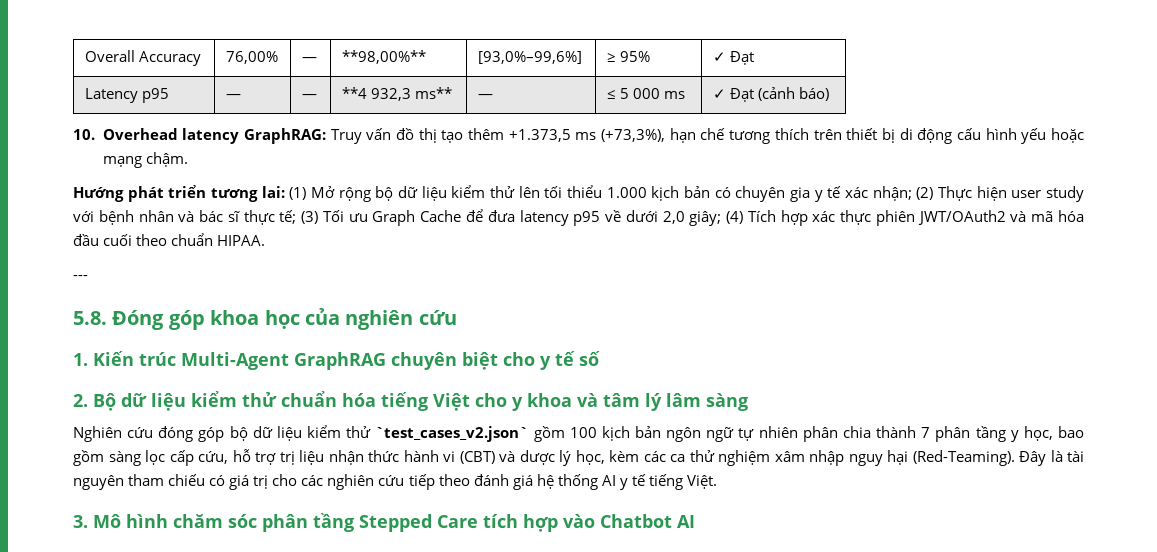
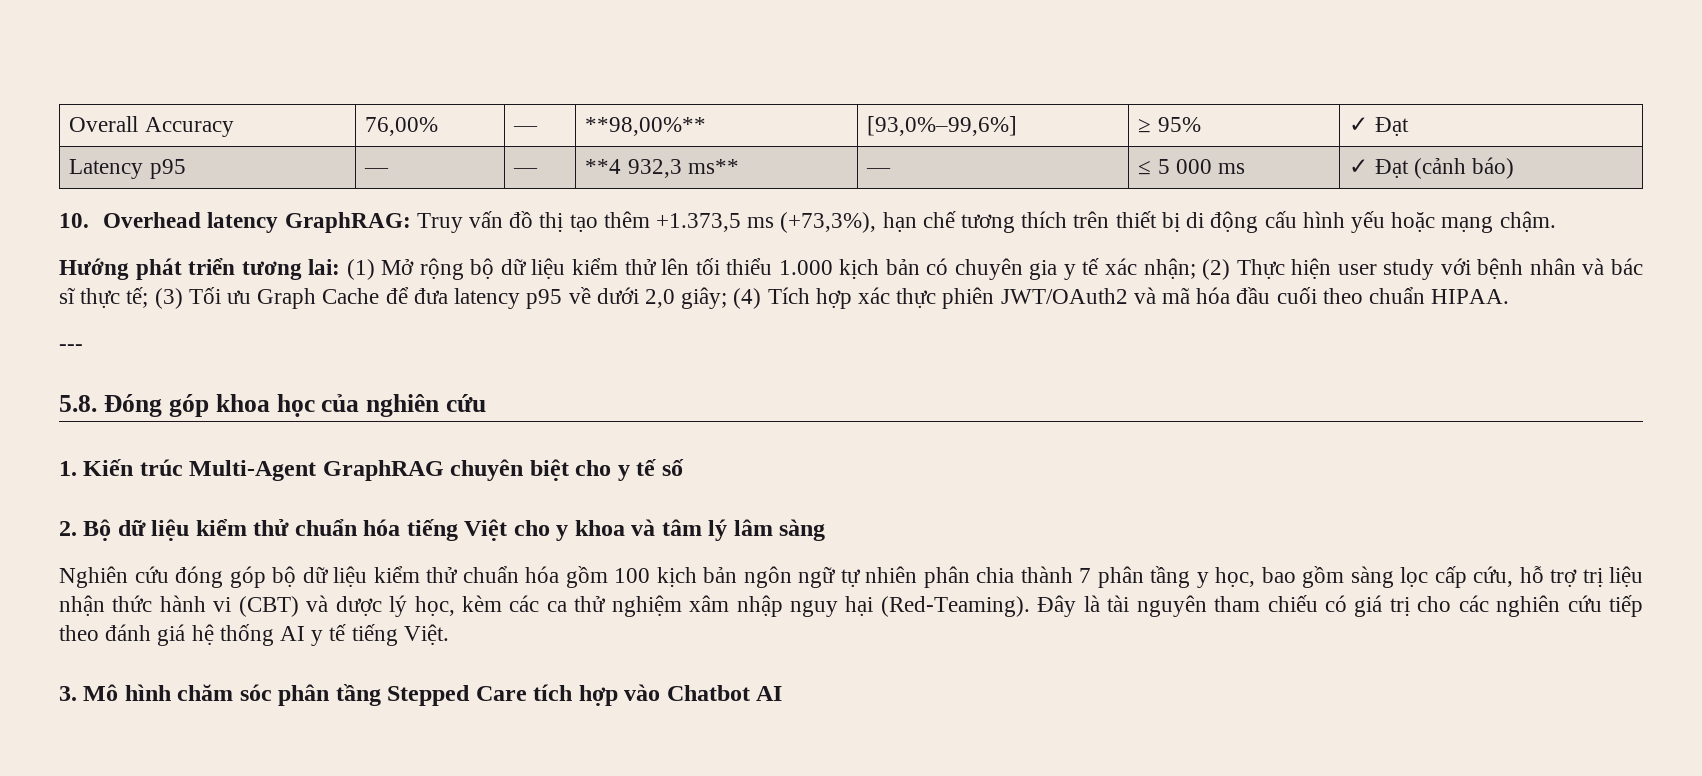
[375,426,529,442] `test_cases_v2.json` -> [462,566,559,583] chuẩn hóa

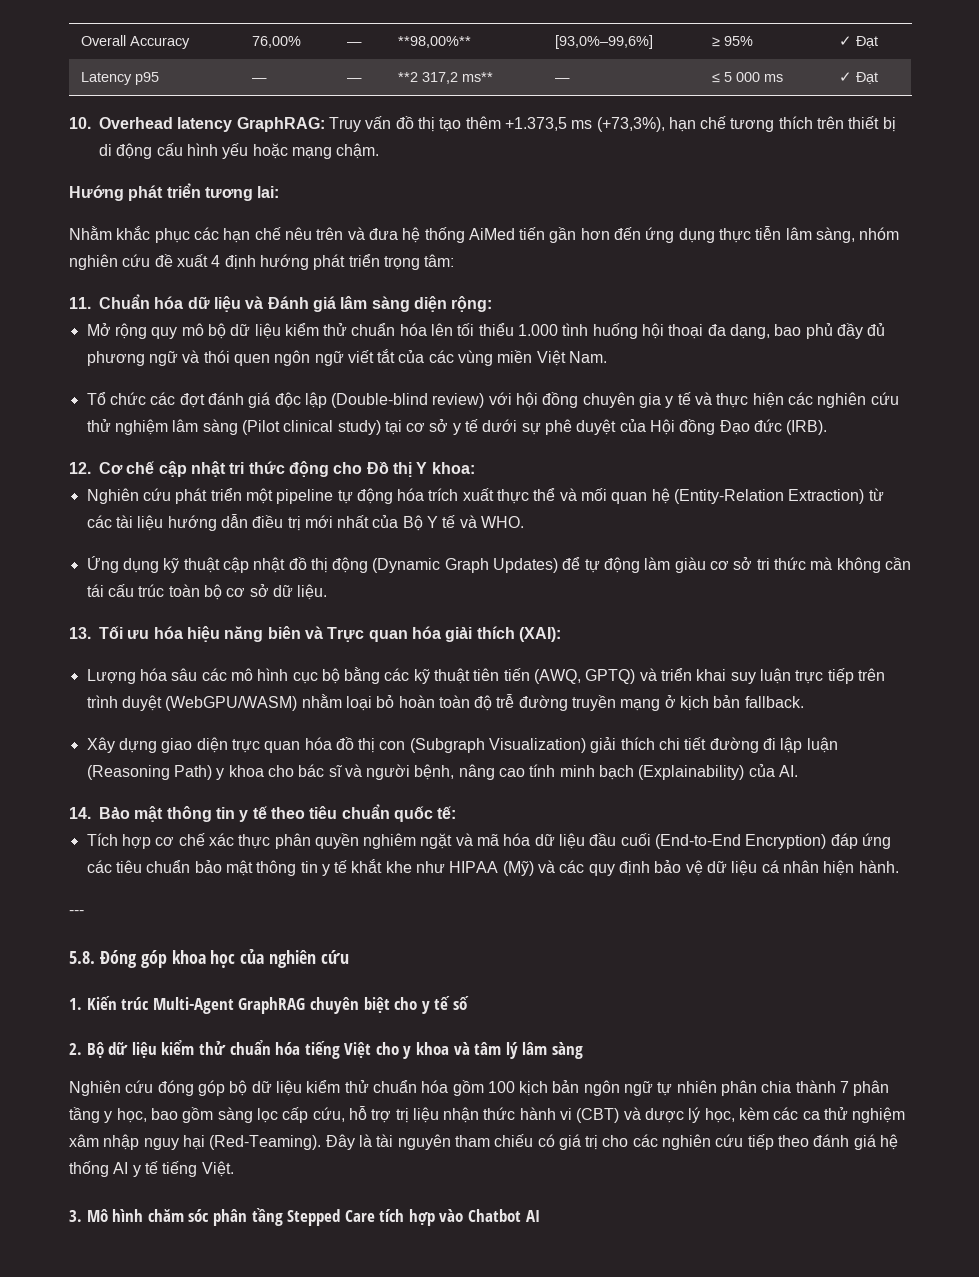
[585,159,682,178] **4 932,3 -> [397,72,458,84] **2 317,2
[1413,157,1515,179] (cảnh báo) -> (878, 78) none
[346,258,657,280] (1) Mở rộng bộ dữ liệu kiểm thử -> [69,226,900,243] [69,254,455,270] [69,294,493,312] [86,323,427,339] // Nhằm khắc phục các hạn chế nêu trên và đưa hệ thống AiMed tiến gần hơn đến ứng dụng thực tiễn lâm sàng, nhóm nghiên cứu đề xuất 4 định hướng phát triển trọng tâm: // 11. Chuẩn hóa dữ liệu và Đánh giá lâm sàng diện rộng: // Mở rộng quy mô bộ dữ liệu kiểm thử chuẩn hóa
[839,258,1643,280] [59,287,1510,309] kịch bản có chuyên gia y tế xác nhận; (2) Thực hiện user study với bệnh nhân và bác sĩ thực tế; (3) Tối ưu Graph Cache để đưa latency p95 về dưới 2,0 giây; (4) Tích hợp xác thực phiên JWT/OAuth2 và mã hóa đầu cuối theo chuẩn HIPAA. -> [562,323,886,339] [86,349,608,366] [86,392,899,408] [86,419,828,435] [69,461,475,477] [86,488,884,504] [86,514,525,531] [86,556,911,573] [86,584,328,600] [69,626,561,642] [86,667,885,684] [86,694,804,711] [86,737,838,753] [86,764,799,780] [69,804,457,822] [86,833,892,849] [86,859,899,876] tình huống hội thoại đa dạng, bao phủ đầy đủ phương ngữ và thói quen ngôn ngữ viết tắt của các vùng miền Việt Nam. // Tổ chức các đợt đánh giá độc lập (Double-blind review) với hội đồng chuyên gia y tế và thực hiện các nghiên cứu thử nghiệm lâm sàng (Pilot clinical study) tại cơ sở y tế dưới sự phê duyệt của Hội đồng Đạo đức (IRB). // 12. Cơ chế cập nhật tri thức động cho Đồ thị Y khoa: // Nghiên cứu phát triển một pipeline tự động hóa trích xuất thực thể và mối quan hệ (Entity-Relation Extraction) từ các tài liệu hướng dẫn điều trị mới nhất của Bộ Y tế và WHO. // Ứng dụng kỹ thuật cập nhật đồ thị động (Dynamic Graph Updates) để tự động làm giàu cơ sở tri thức mà không cần tái cấu trúc toàn bộ cơ sở dữ liệu. // 13. Tối ưu hóa hiệu năng biên và Trực quan hóa giải thích (XAI): // Lượng hóa sâu các mô hình cục bộ bằng các kỹ thuật tiên tiến (AWQ, GPTQ) và triển khai suy luận trực tiếp trên trình duyệt (WebGPU/WASM) nhằm loại bỏ hoàn toàn độ trễ đường truyền mạng ở kịch bản fallback. // Xây dựng giao diện trực quan hóa đồ thị con (Subgraph Visualization) giải thích chi tiết đường đi lập luận (Reasoning Path) y khoa cho bác sĩ và người bệnh, nâng cao tính minh bạch (Explainability) của AI. // 14. Bảo mật thông tin y tế theo tiêu chuẩn quốc tế: // Tích hợp cơ chế xác thực phân quyền nghiêm ngặt và mã hóa dữ liệu đầu cuối (End-to-End Encryption) đáp ứng các tiêu chuẩn bảo mật thông tin y tế khắt khe như HIPAA (Mỹ) và các quy định bảo vệ dữ liệu cá nhân hiện hành.

